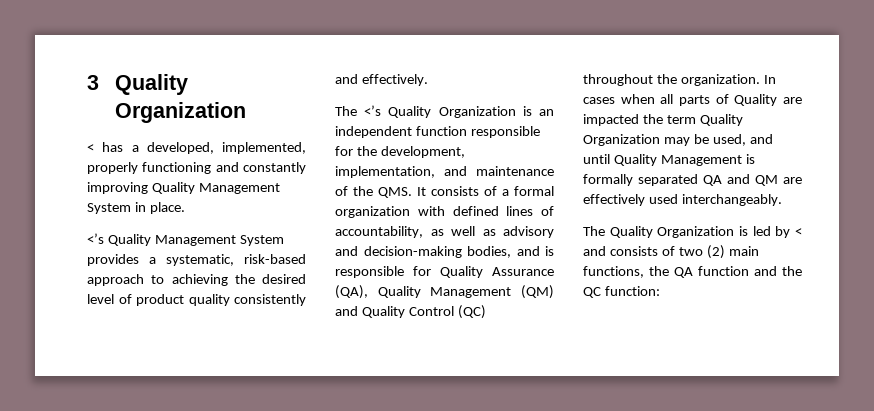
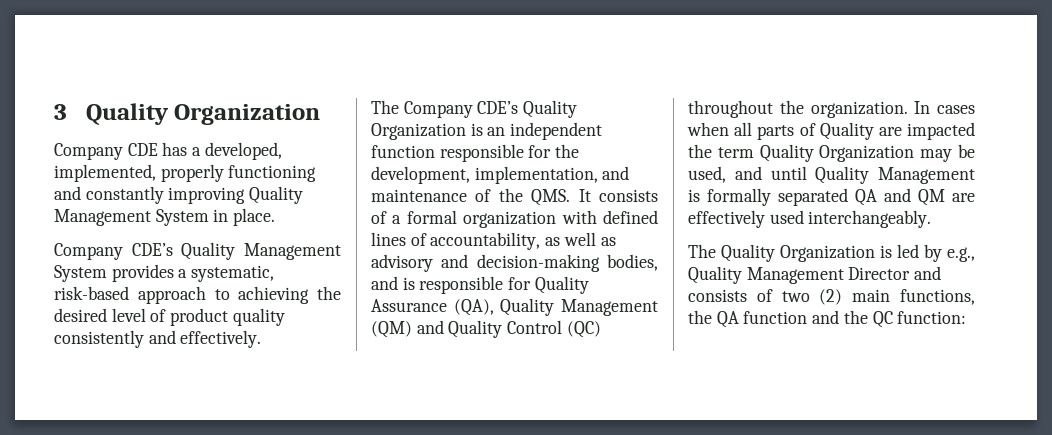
[87,144,94,152] < -> [54,143,158,160] Company CDE
[87,233,104,244] <’s -> [54,243,173,260] Company CDE’s
[364,105,382,116] <’s -> [403,101,519,118] Company CDE’s
[795,228,802,236] < -> [947,247,975,262] [688,266,911,284] e.g., Quality Management Director

